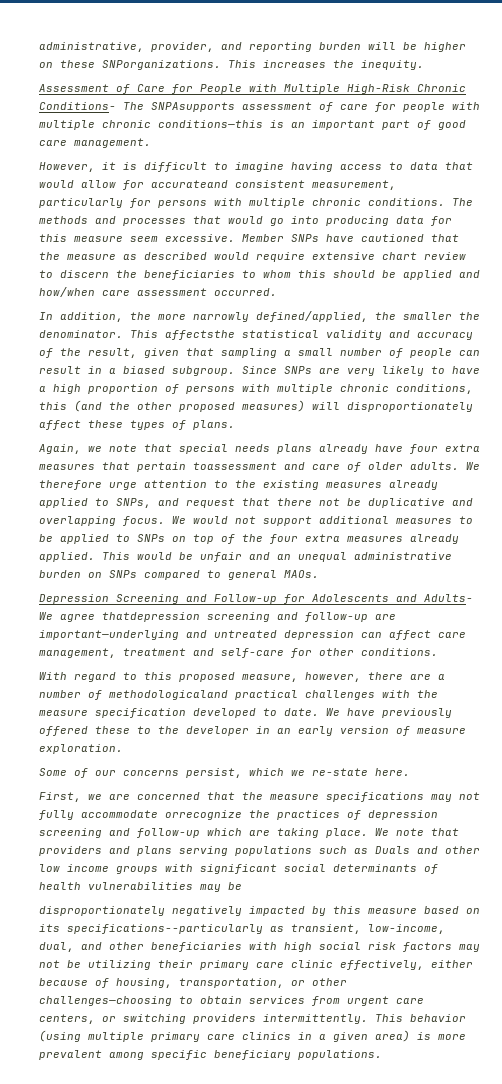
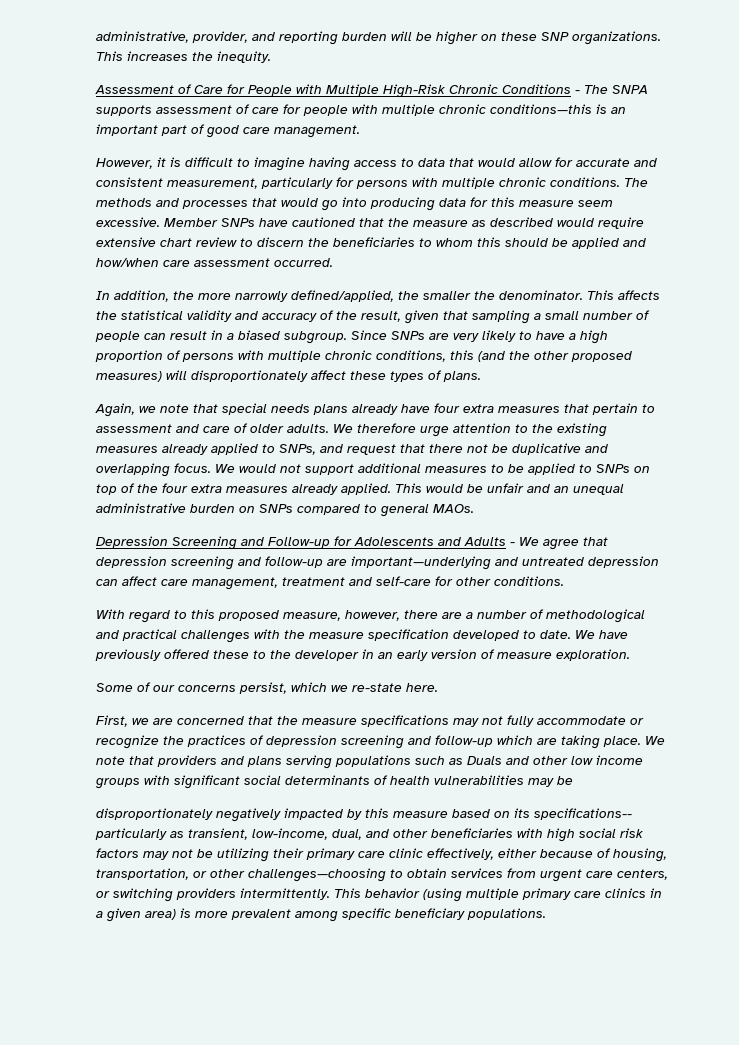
[102,60,222,70] SNPorganizations. -> [540,31,661,45] SNP organizations.
[39,102,236,112] Conditions- The SNPAsupports -> [501,84,648,94] [95,105,152,116] Conditions - The SNPA supports
[151,180,229,188] accurateand -> [575,158,657,167] accurate and
[165,330,236,340] affectsthe -> [617,290,660,300] [95,311,117,320] affects the
[193,462,278,470] toassessment -> [641,404,655,413] [95,424,172,433] to assessment
[424,594,474,602] [39,612,201,622] Adults- We agree thatdepression -> [463,537,608,550] [95,556,167,568] Adults - We agree that depression
[109,690,229,700] methodologicaland -> [545,609,645,623] [95,630,119,639] methodological and
[165,810,243,820] orrecognize -> [629,718,644,725] [95,735,159,749] or recognize
[67,924,264,934] specifications--particularly -> [533,808,632,820] [94,828,167,840] specifications-- particularly

